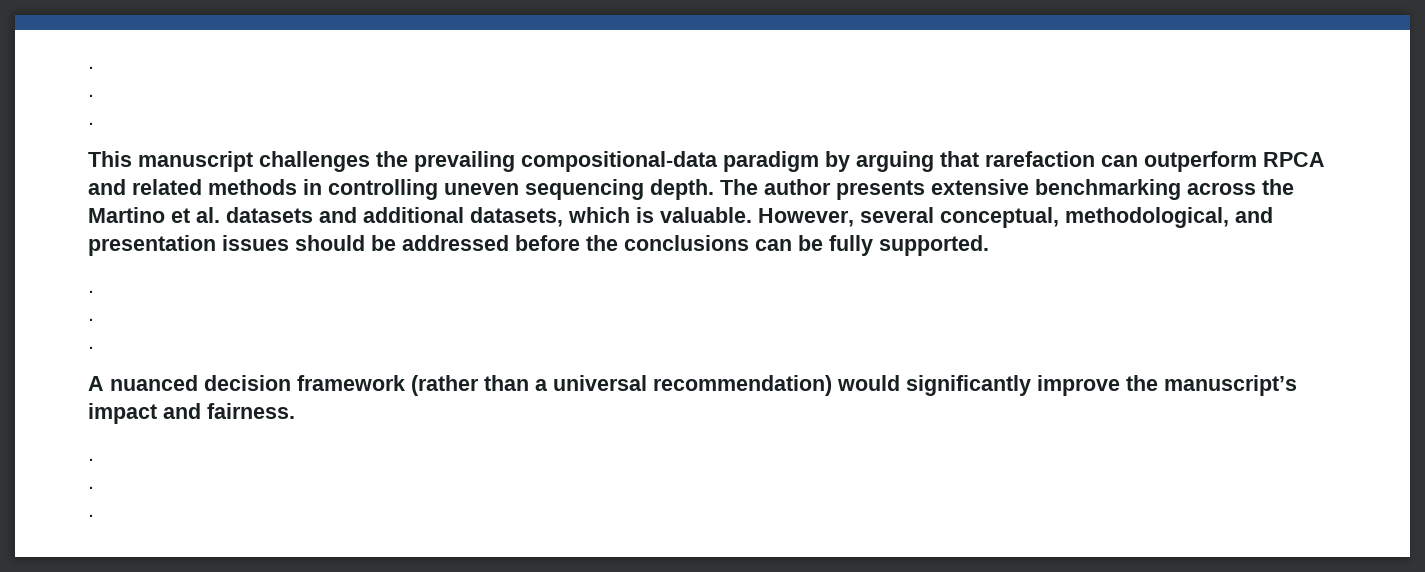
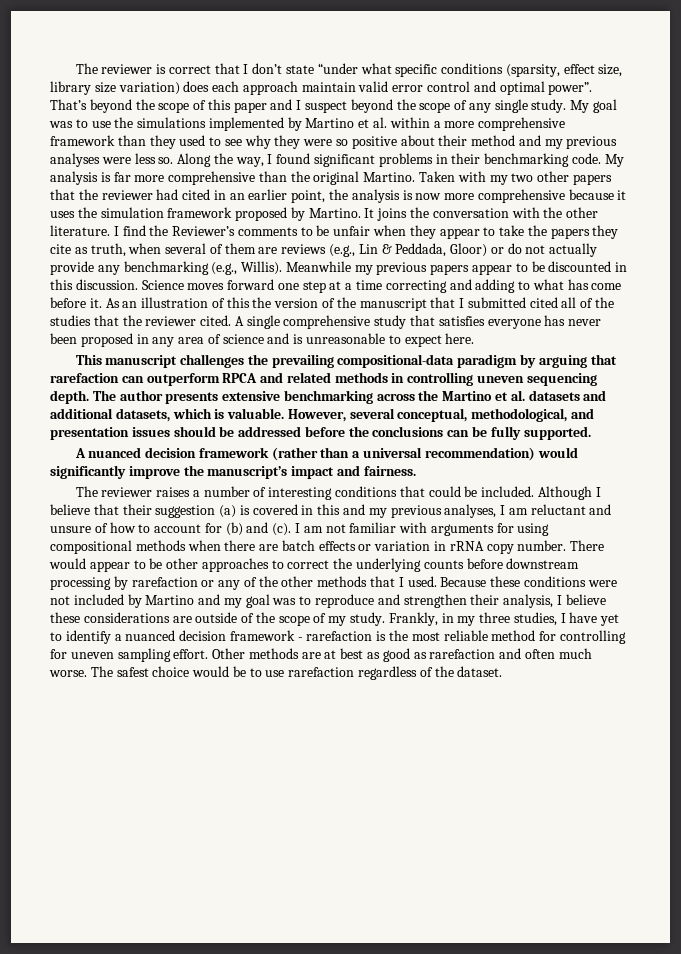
[88,66,94,69] [88,94,94,97] [88,122,94,125] . // . // . -> [75,63,623,77] [50,81,593,95] [50,99,618,113] [49,117,566,131] [50,135,618,149] [50,153,624,167] [50,171,612,185] [50,189,627,203] [50,207,599,221] [50,225,619,239] [50,243,598,257] [50,261,628,275] [50,279,622,293] [50,297,615,311] [50,315,602,329] [50,333,475,347] The reviewer is correct that I don’t state “under what specific conditions (sparsity, effect size, library size variation) does each approach maintain valid error control and optimal power”. That’s beyond the scope of this paper and I suspect beyond the scope of any single study. My goal was to use the simulations implemented by Martino et al. within a more comprehensive framework than they used to see why they were so positive about their method and my previous analyses were less so. Along the way, I found significant problems in their benchmarking code. My analysis is far more comprehensive than the original Martino. Taken with my two other papers that the reviewer had cited in an earlier point, the analysis is now more comprehensive because it uses the simulation framework proposed by Martino. It joins the conversation with the other literature. I find the Reviewer’s comments to be unfair when they appear to take the papers they cite as truth, when several of them are reviews (e.g., Lin & Peddada, Gloor) or do not actually provide any benchmarking (e.g., Willis). Meanwhile my previous papers appear to be discounted in this discussion. Science moves forward one step at a time correcting and adding to what has come before it. As an illustration of this the version of the manuscript that I submitted cited all of the studies that the reviewer cited. A single comprehensive study that satisfies everyone has never been proposed in any area of science and is unreasonable to expect here.
[88,290,94,293] [88,318,94,321] [88,346,94,349] // . // . // . -> (591, 433) none
[88,458,94,461] [88,486,94,489] [88,514,94,517] . // . // . -> [75,486,601,500] [50,504,612,518] [50,522,550,536] [50,540,605,554] [49,558,580,572] [50,576,617,590] [50,594,606,608] [50,612,620,626] [50,630,626,644] [50,648,592,662] [49,666,503,680] The reviewer raises a number of interesting conditions that could be included. Although I believe that their suggestion (a) is covered in this and my previous analyses, I am reluctant and unsure of how to account for (b) and (c). I am not familiar with arguments for using compositional methods when there are batch effects or variation in rRNA copy number. There would appear to be other approaches to correct the underlying counts before downstream processing by rarefaction or any of the other methods that I used. Because these conditions were not included by Martino and my goal was to reproduce and strengthen their analysis, I believe these considerations are outside of the scope of my study. Frankly, in my three studies, I have yet to identify a nuanced decision framework - rarefaction is the most reliable method for controlling for uneven sampling effort. Other methods are at best as good as rarefaction and often much worse. The safest choice would be to use rarefaction regardless of the dataset.

